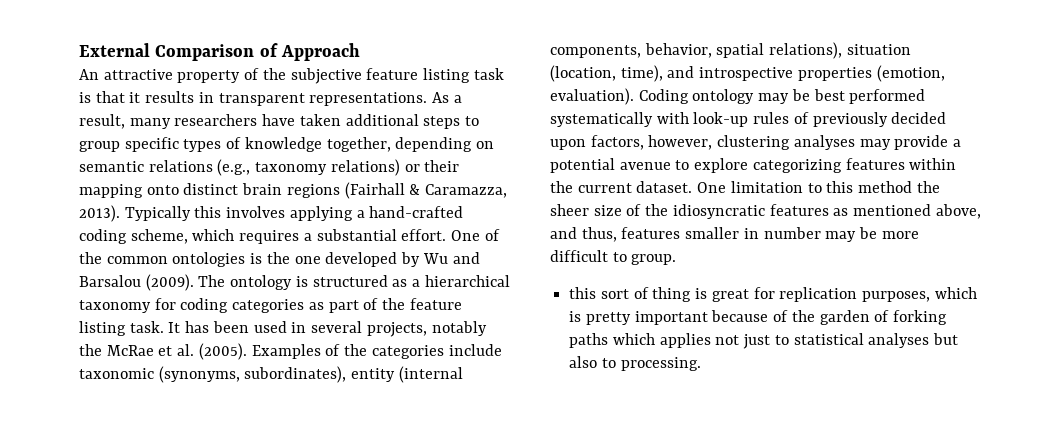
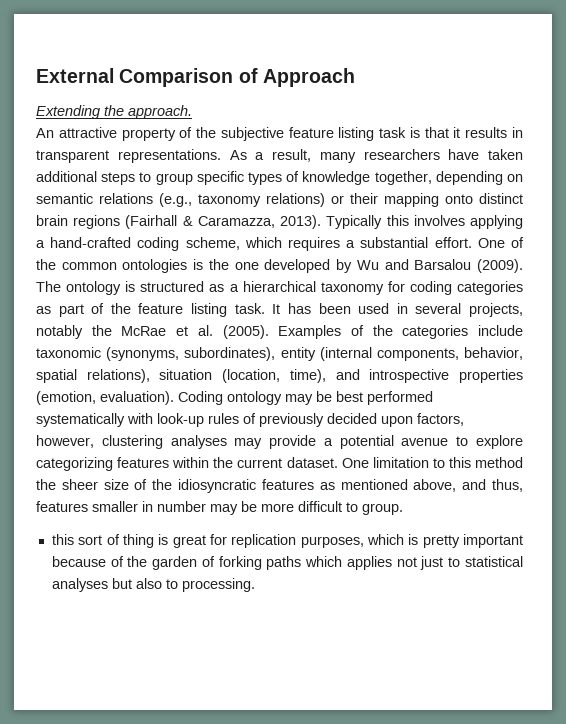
(360, 52) none -> [36,105,192,119] // Extending the approach.

